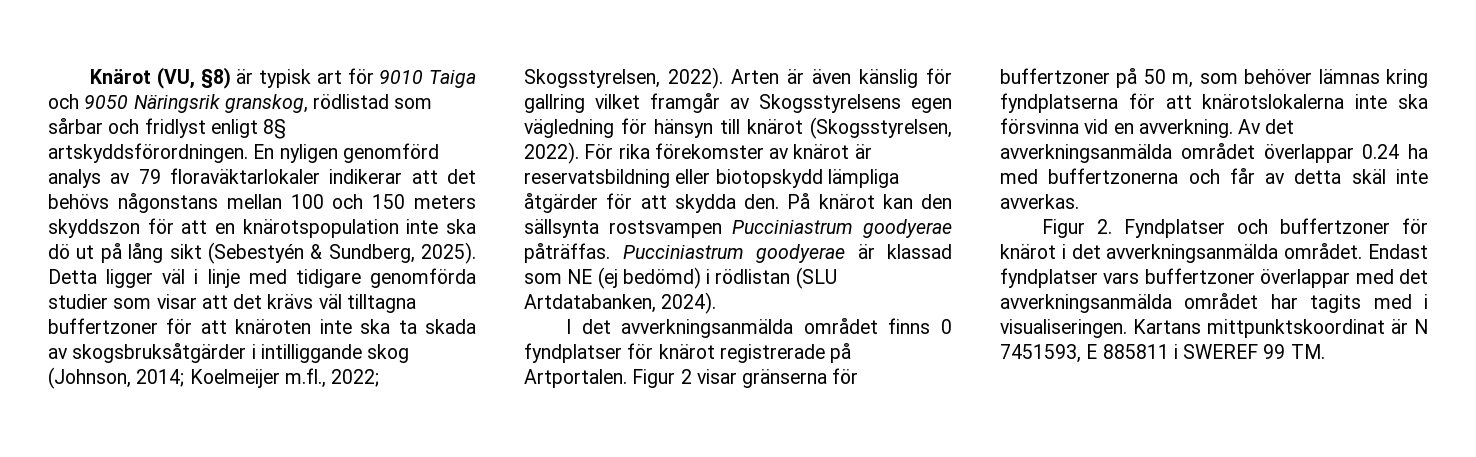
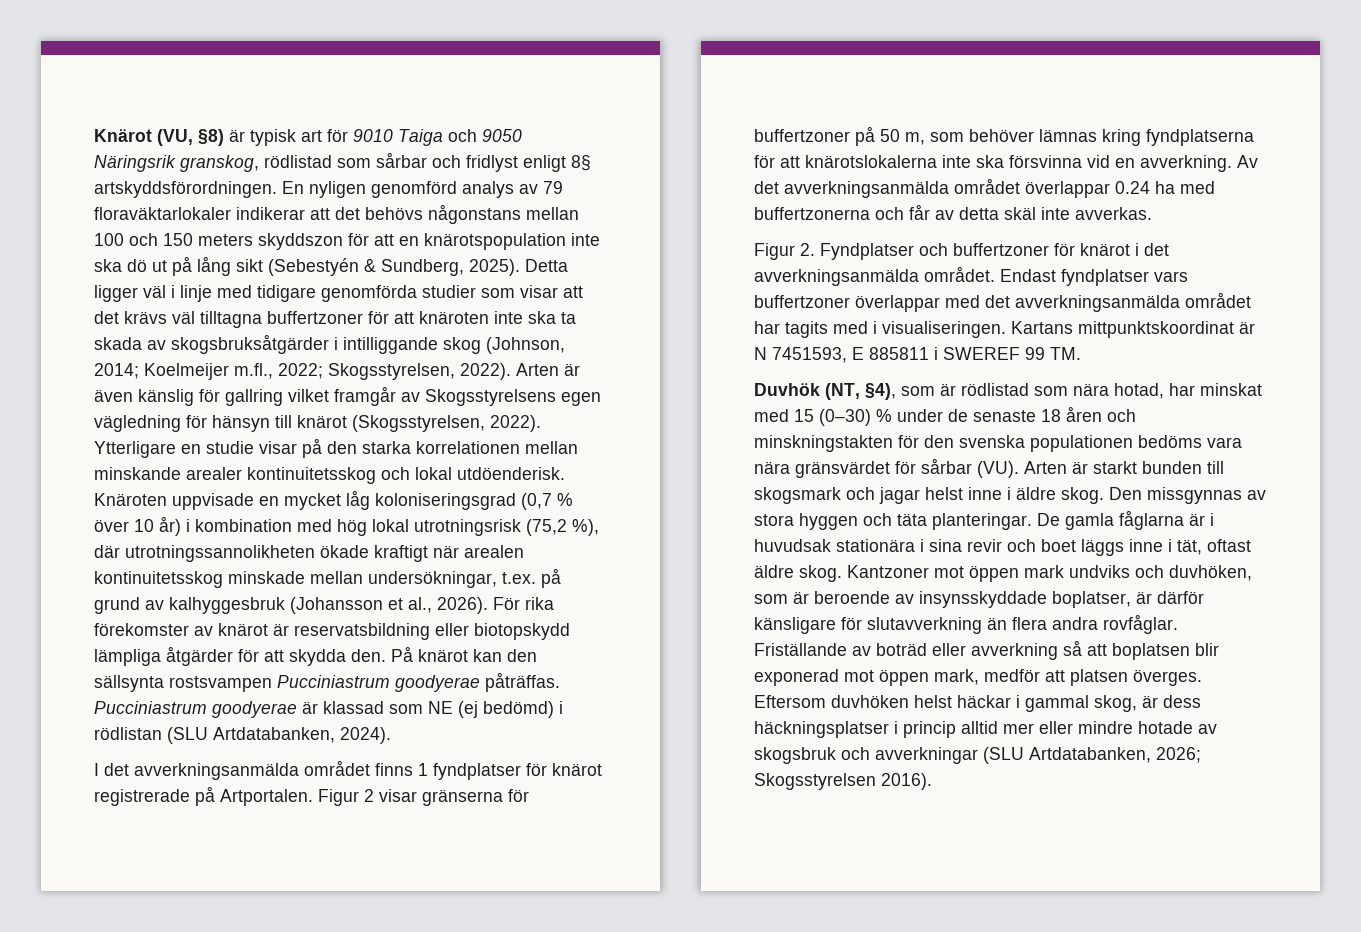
(579, 153) none -> [94,438,578,458] [94,467,565,484] [94,490,573,510] [94,516,599,536] [94,545,524,562] [94,568,561,588] [94,597,488,614] Ytterligare en studie visar på den starka korrelationen mellan minskande arealer kontinuitetsskog och lokal utdöenderisk. Knäroten uppvisade en mycket låg koloniseringsgrad (0,7 % över 10 år) i kombination med hög lokal utrotningsrisk (75,2 %), där utrotningssannolikheten ökade kraftigt när arealen kontinuitetsskog minskade mellan undersökningar, t.ex. på grund av kalhyggesbruk (Johansson et al., 2026).
[941,319,952,334] 0 -> [418,763,428,776] 1
(1325, 351) none -> [754,383,1262,400] [754,406,1136,426] [754,435,1242,452] [754,458,1224,478] [754,487,1266,504] [754,510,1214,530] [754,539,1251,556] [754,565,1252,582] [754,591,1204,608] [754,614,1178,634] [754,640,1219,660] [754,669,1202,686] [754,695,1201,712] [754,721,1217,738] [754,747,1201,764] [754,773,932,790] // Duvhök (NT, §4), som är rödlistad som nära hotad, har minskat med 15 (0–30) % under de senaste 18 åren och minskningstakten för den svenska populationen bedöms vara nära gränsvärdet för sårbar (VU). Arten är starkt bunden till skogsmark och jagar helst inne i äldre skog. Den missgynnas av stora hyggen och täta planteringar. De gamla fåglarna är i huvudsak stationära i sina revir och boet läggs inne i tät, oftast äldre skog. Kantzoner mot öppen mark undviks och duvhöken, som är beroende av insynsskyddade boplatser, är därför känsligare för slutavverkning än flera andra rovfåglar. Friställande av boträd eller avverkning så att boplatsen blir exponerad mot öppen mark, medför att platsen överges. Eftersom duvhöken helst häckar i gammal skog, är dess häckningsplatser i princip alltid mer eller mindre hotade av skogsbruk och avverkningar (SLU Artdatabanken, 2026; Skogsstyrelsen 2016).

